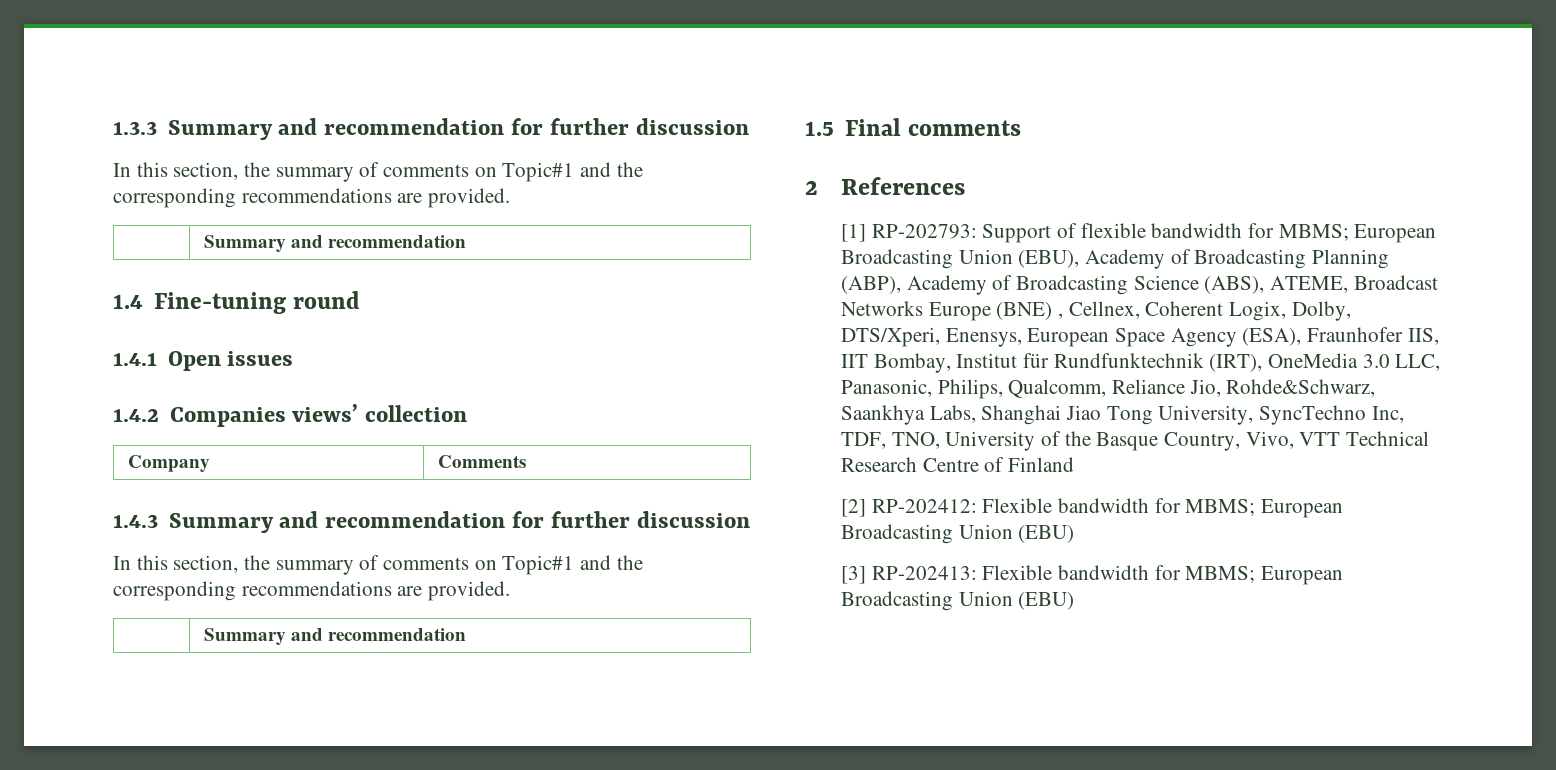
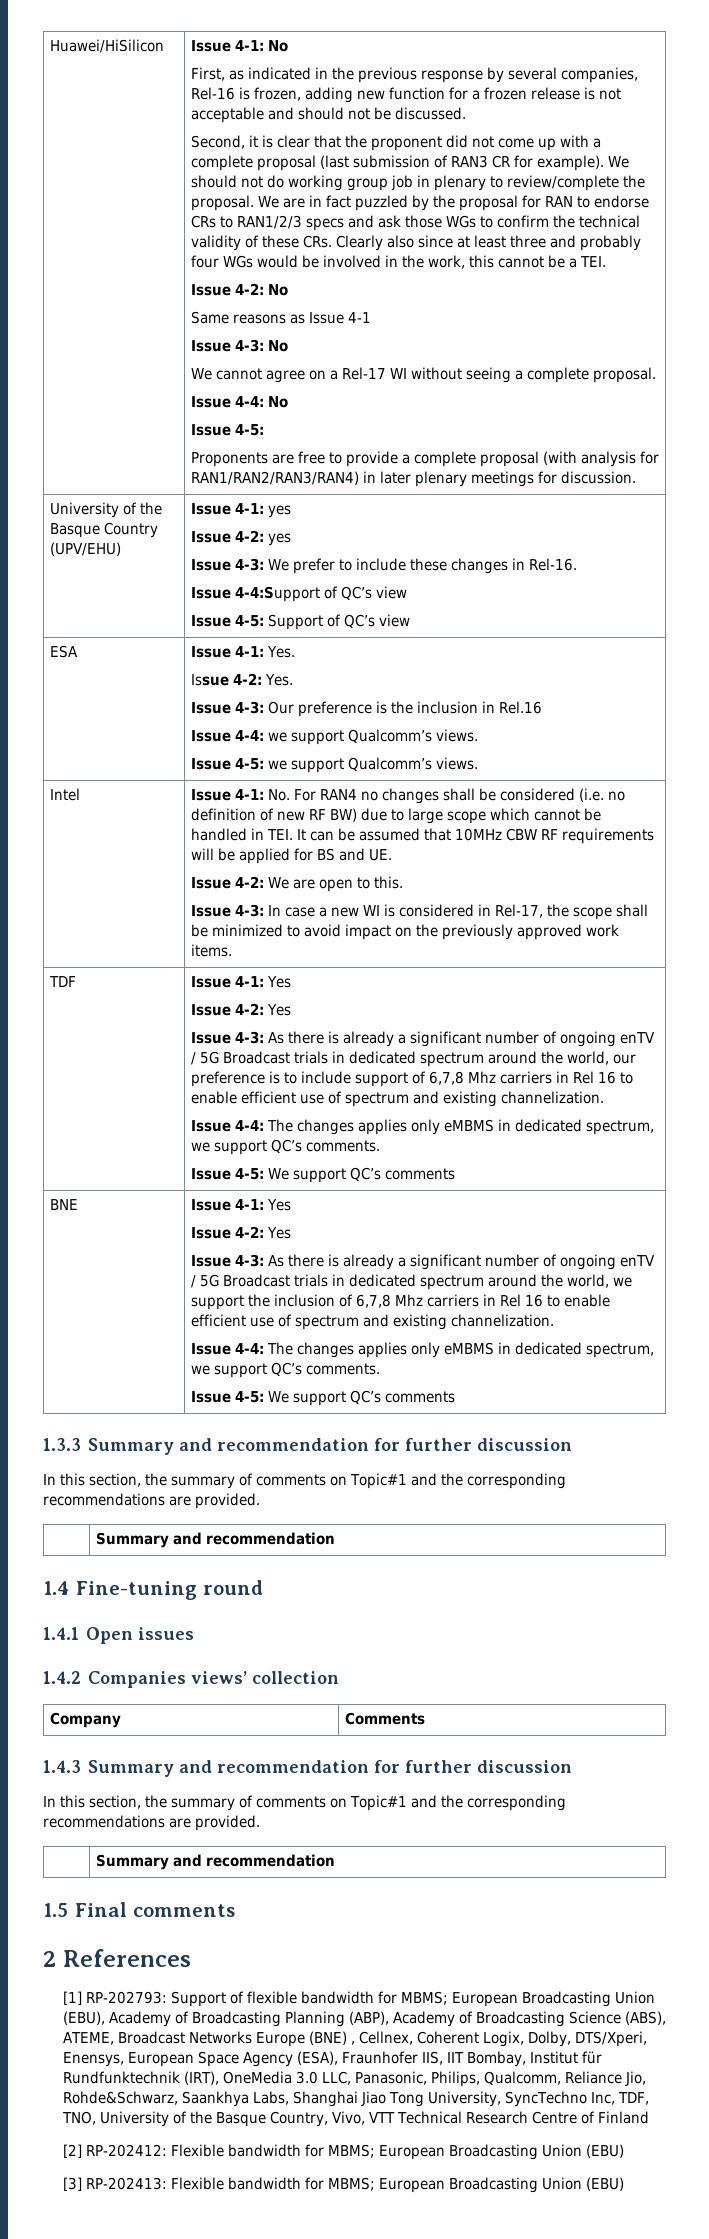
(113, 128) none -> [49,39,164,53] [190,40,288,52] [190,67,638,83] [190,87,621,103] [190,107,466,123] [190,135,601,151] [190,155,629,171] [190,175,645,191] [190,195,649,211] [190,215,640,231] [190,235,641,251] [190,255,606,269] [190,283,288,296] [190,311,371,324] [190,339,288,352] [190,367,656,383] [190,396,288,408] [190,424,264,436] [190,451,659,467] [190,471,636,487] [49,502,162,518] [49,522,158,538] [49,542,121,556] [190,503,291,518] [190,530,291,546] [190,558,577,574] [190,586,407,602] [190,614,410,630] [49,645,78,658] [190,646,295,658] [190,673,293,686] [190,701,542,717] [190,729,478,745] [190,757,478,773] [49,788,80,801] [190,788,625,804] [190,808,601,824] [190,828,654,844] [190,848,392,864] [190,876,403,892] [190,904,648,920] [190,924,619,940] [190,944,232,957] [48,976,76,987] [190,976,291,988] [190,1003,291,1016] [190,1031,655,1047] [190,1051,636,1067] [190,1071,633,1087] [190,1091,604,1107] [190,1119,654,1135] [190,1139,380,1155] [190,1167,455,1183] [49,1199,78,1210] [190,1199,291,1211] [190,1226,291,1239] [190,1254,655,1270] [190,1274,632,1290] [190,1294,610,1310] [190,1314,554,1330] [190,1342,654,1358] [190,1362,380,1378] [190,1390,455,1406] Huawei/HiSilicon | Issue 4-1: No // First, as indicated in the previous response by several companies, Rel-16 is frozen, adding new function for a frozen release is not acceptable and should not be discussed. // Second, it is clear that the proponent did not come up with a complete proposal (last submission of RAN3 CR for example). We should not do working group job in plenary to review/complete the proposal. We are in fact puzzled by the proposal for RAN to endorse CRs to RAN1/2/3 specs and ask those WGs to confirm the technical validity of these CRs. Clearly also since at least three and probably four WGs would be involved in the work, this cannot be a TEI. // Issue 4-2: No // Same reasons as Issue 4-1 // Issue 4-3: No // We cannot agree on a Rel-17 WI without seeing a complete proposal. // Issue 4-4: No // Issue 4-5: // Proponents are free to provide a complete proposal (with analysis for RAN1/RAN2/RAN3/RAN4) in later plenary meetings for discussion. // University of the Basque Country (UPV/EHU) | Issue 4-1: yes // Issue 4-2: yes // Issue 4-3: We prefer to include these changes in Rel-16. // Issue 4-4:Support of QC’s view // Issue 4-5: Support of QC’s view // ESA | Issue 4-1: Yes. // Issue 4-2: Yes. // Issue 4-3: Our preference is the inclusion in Rel.16 // Issue 4-4: we support Qualcomm’s views. // Issue 4-5: we support Qualcomm’s views. // Intel | Issue 4-1: No. For RAN4 no changes shall be considered (i.e. no definition of new RF BW) due to large scope which cannot be handled in TEI. It can be assumed that 10MHz CBW RF requirements will be applied for BS and UE. // Issue 4-2: We are open to this. // Issue 4-3: In case a new WI is considered in Rel-17, the scope shall be minimized to avoid impact on the previously approved work items. // TDF | Issue 4-1: Yes // Issue 4-2: Yes // Issue 4-3: As there is already a significant number of ongoing enTV / 5G Broadcast trials in dedicated spectrum around the world, our preference is to include support of 6,7,8 Mhz carriers in Rel 16 to enable efficient use of spectrum and existing channelization. // Issue 4-4: The changes applies only eMBMS in dedicated spectrum, we support QC’s comments. // Issue 4-5: We support QC’s comments // BNE | Issue 4-1: Yes // Issue 4-2: Yes // Issue 4-3: As there is already a significant number of ongoing enTV / 5G Broadcast trials in dedicated spectrum around the world, we support the inclusion of 6,7,8 Mhz carriers in Rel 16 to enable efficient use of spectrum and existing channelization. // Issue 4-4: The changes applies only eMBMS in dedicated spectrum, we support QC’s comments. // Issue 4-5: We support QC’s comments //

